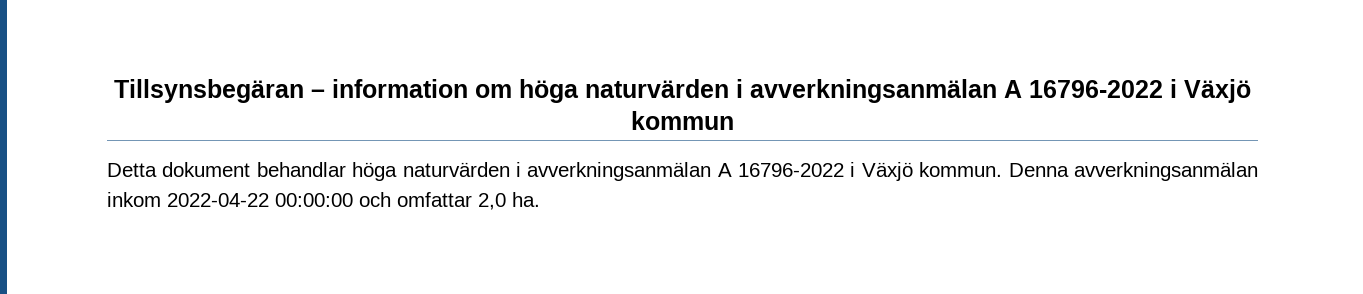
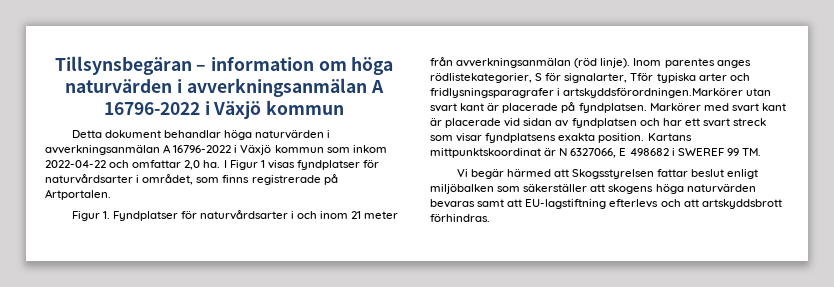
[919,162,1258,181] kommun. Denna avverkningsanmälan -> [274,145,350,153] kommun som
[275,193,353,207] 00:00:00 -> (106, 164) none
(540, 199) none -> [223,160,380,170] [45,174,338,185] [45,189,111,200] [71,210,399,221] [430,57,751,68] [430,73,750,83] [430,88,772,98] [430,102,786,113] [430,118,767,128] [430,133,692,143] [430,148,761,158] [456,169,759,179] [430,184,756,194] [430,199,782,209] [430,214,490,222] I Figur 1 visas fyndplatser för naturvårdsarter i området, som finns registrerade på Artportalen. // Figur 1. Fyndplatser för naturvårdsarter i och inom 21 meter från avverkningsanmälan (röd linje). Inom parentes anges rödlistekategorier, S för signalarter, Tför typiska arter och fridlysningsparagrafer i artskyddsförordningen.Markörer utan svart kant är placerade på fyndplatsen. Markörer med svart kant är placerade vid sidan av fyndplatsen och har ett svart streck som visar fyndplatsens exakta position. Kartans mittpunktskoordinat är N 6327066, E 498682 i SWEREF 99 TM. // Vi begär härmed att Skogsstyrelsen fattar beslut enligt miljöbalken som säkerställer att skogens höga naturvärden bevaras samt att EU-lagstiftning efterlevs och att artskyddsbrott förhindras.

